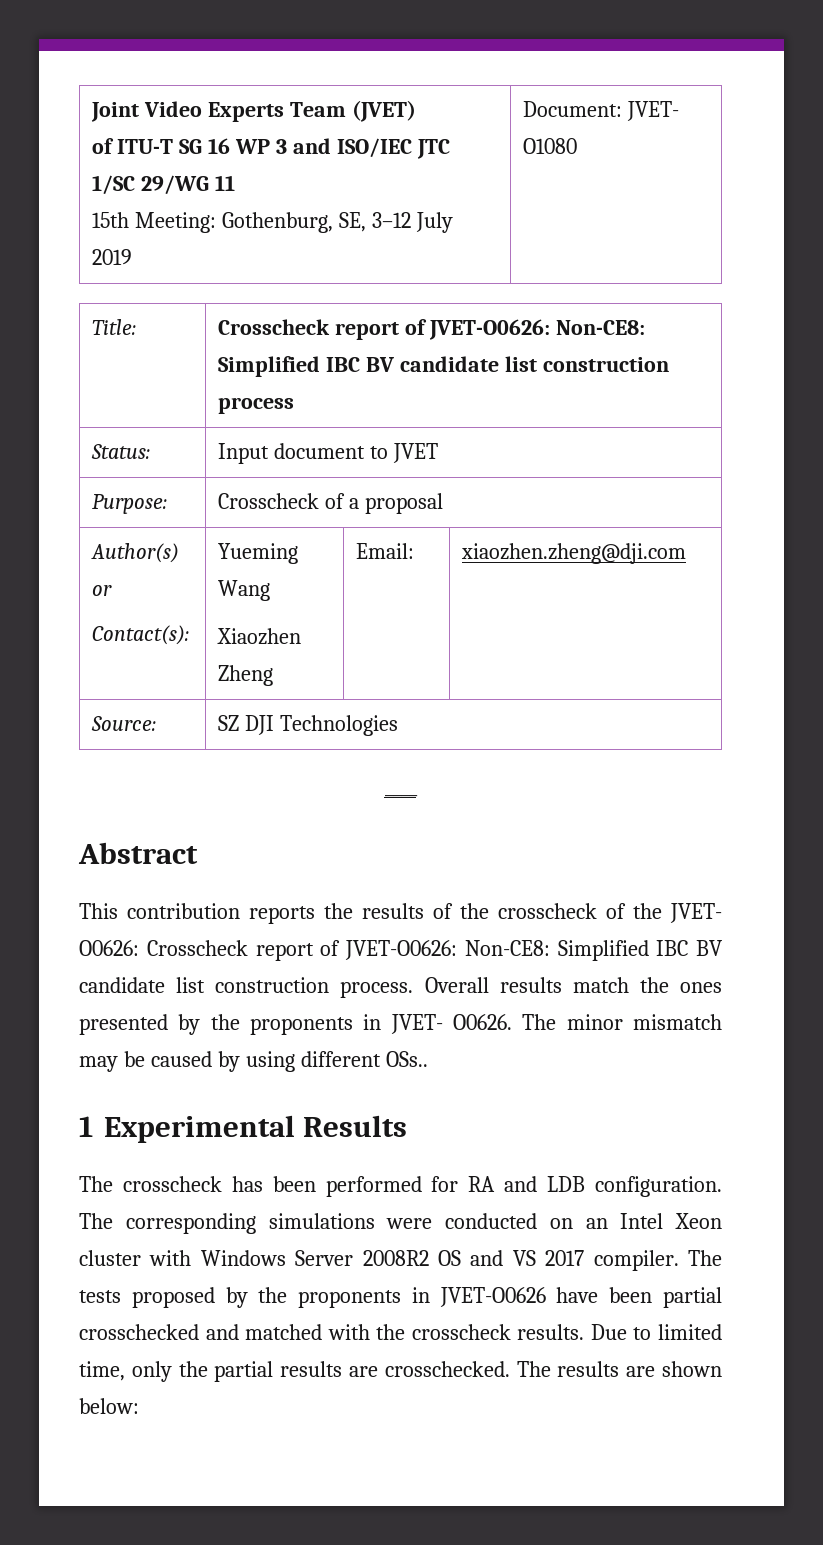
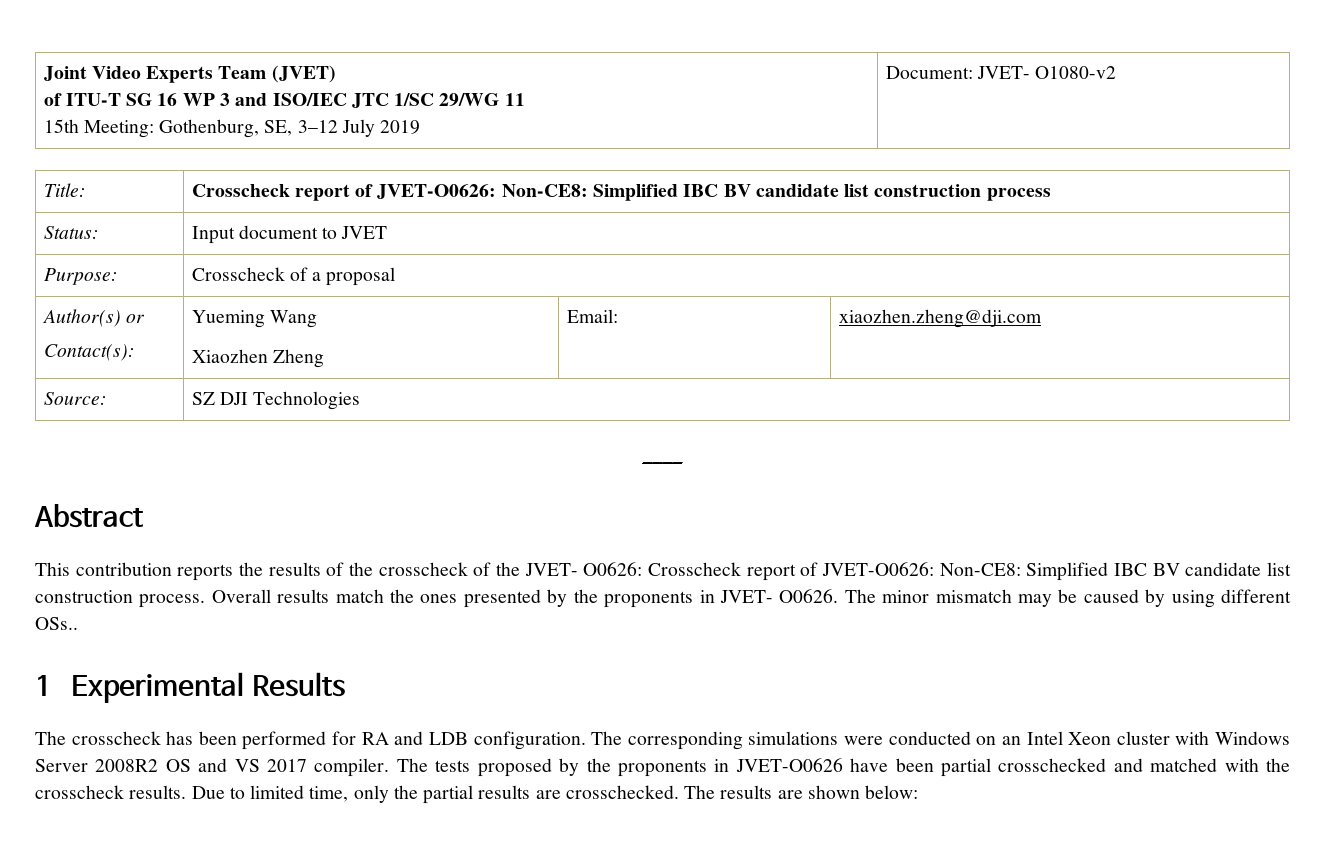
[523,138,578,154] O1080 -> [1035,66,1117,79] O1080-v2

